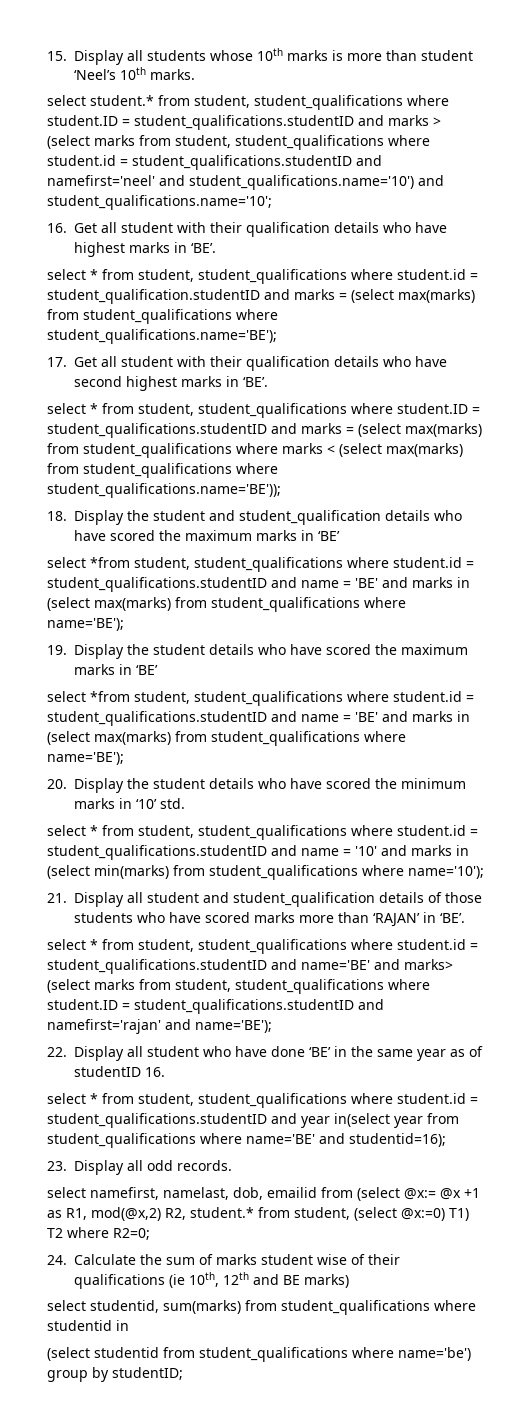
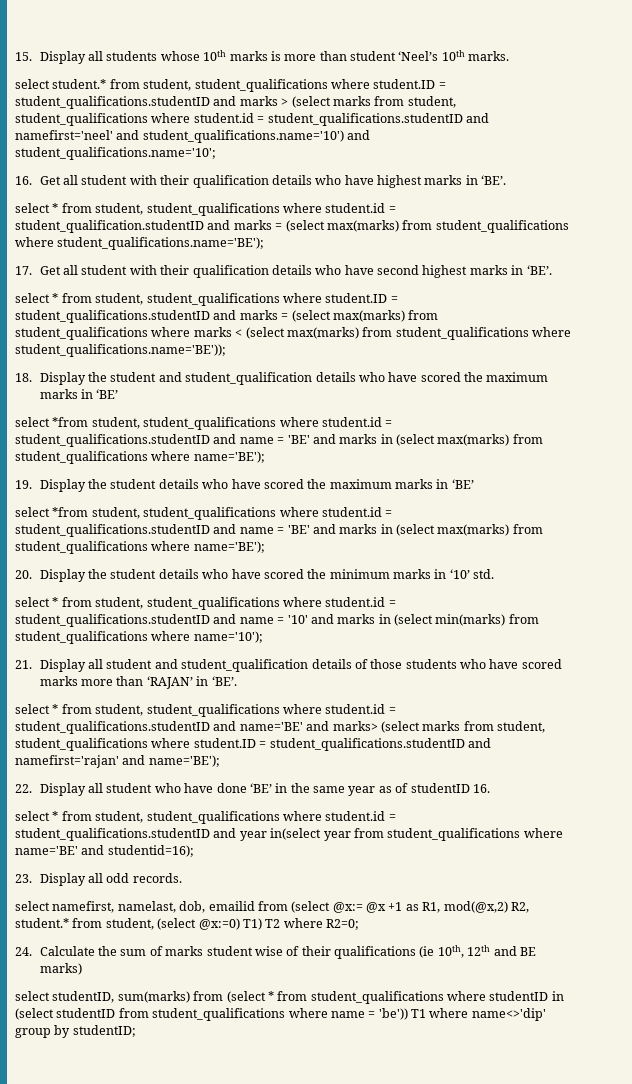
[90,1300,159,1313] studentid, -> [52,991,115,1003] studentID,
[281,1300,476,1315] [47,1320,129,1331] [47,1347,471,1362] student_qualifications where studentid in // (select studentid from student_qualifications where name='be') -> [226,991,564,1004] [15,1008,546,1021] (select * from student_qualifications where studentID in (select studentID from student_qualifications where name = 'be')) T1 where name<>'dip'

